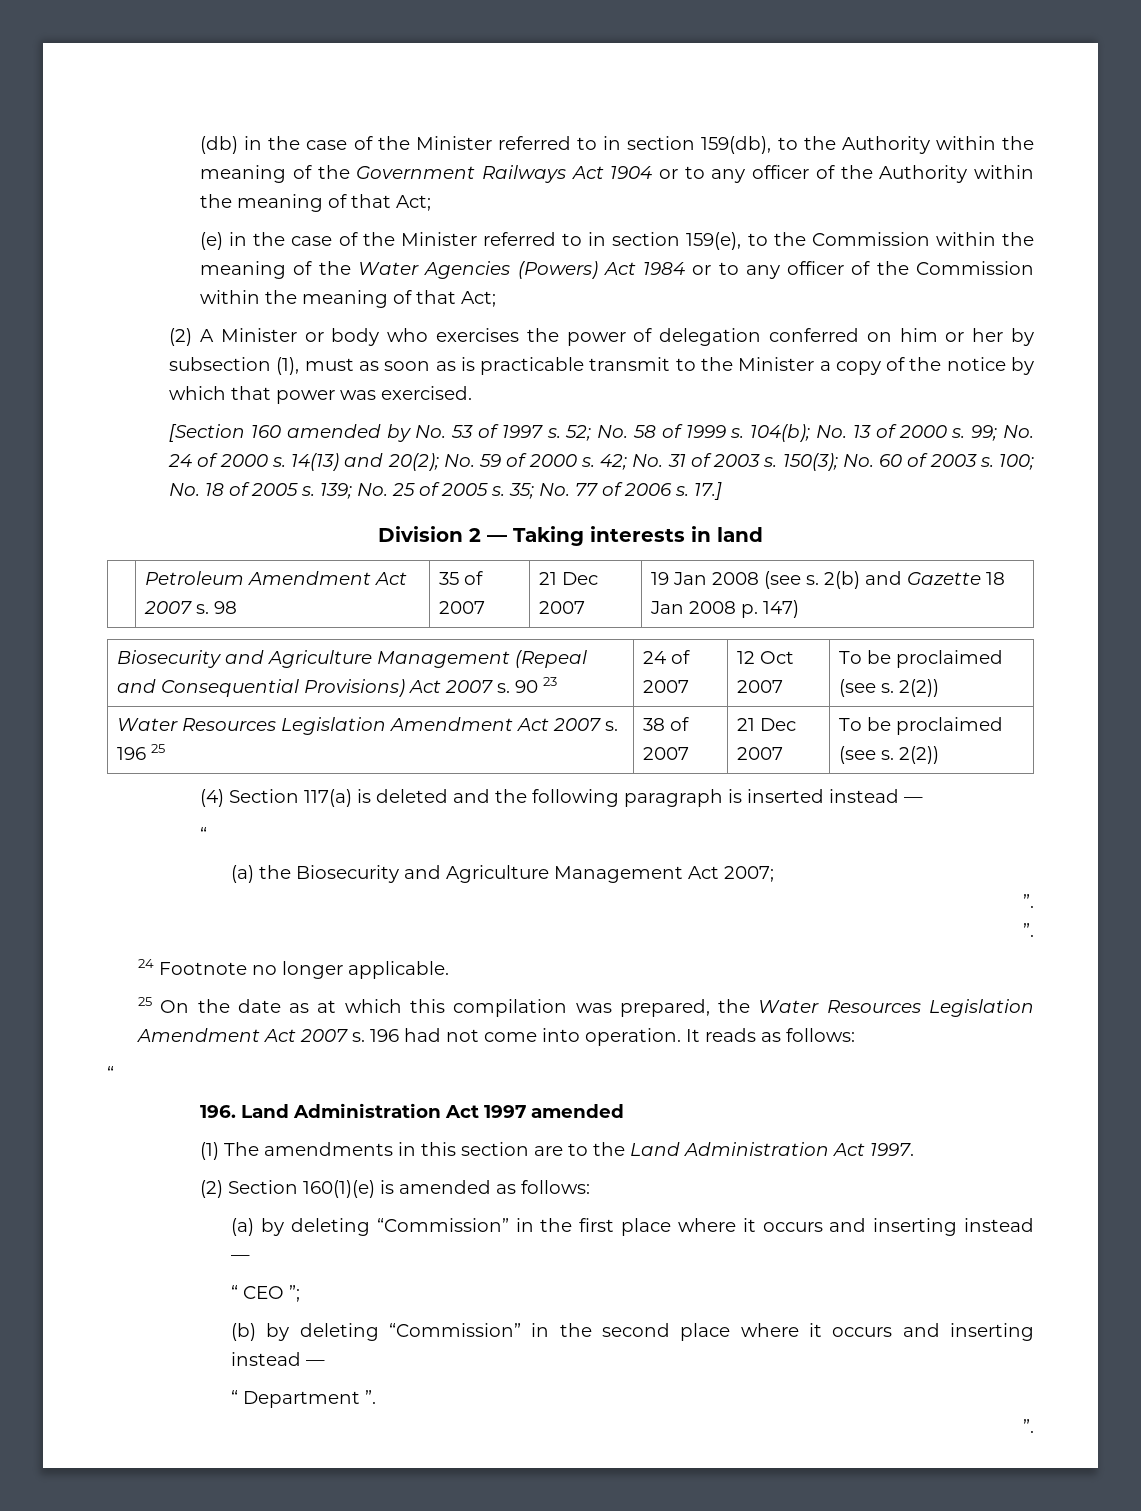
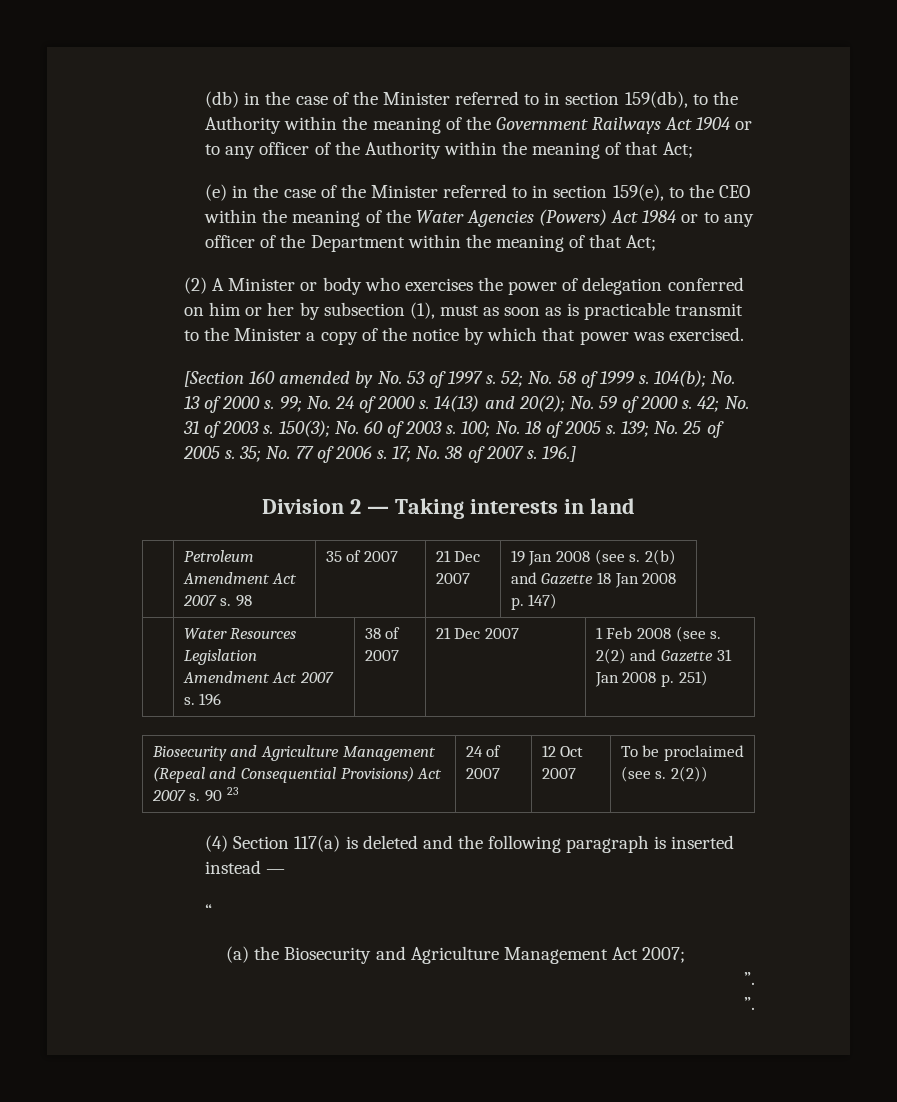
[811,232,930,246] Commission -> [718,185,750,198] CEO
[915,261,1034,275] Commission -> [310,235,405,252] Department
[694,482,723,500] 17.] -> [392,446,576,463] 17; No. 38 of 2007 s. 196.]
(799, 609) none -> [183,628,297,639] [183,649,257,665] [182,671,334,683] [183,693,222,706] [364,627,401,639] [364,650,399,661] [435,627,519,639] [595,626,722,642] [595,648,732,664] [594,670,708,687] // | Water Resources Legislation Amendment Act 2007 s. 196 | 38 of 2007 | 21 Dec 2007 | 1 Feb 2008 (see s. 2(2) and Gazette 31 Jan 2008 p. 251)
[116,717,618,735] [116,744,165,760] [642,717,689,731] [642,747,689,760] [736,718,796,731] [736,747,783,760] [838,717,1003,735] [838,746,939,764] // Water Resources Legislation Amendment Act 2007 s. 196 25 | 38 of 2007 | 21 Dec 2007 | To be proclaimed (see s. 2(2)) -> (708, 774) none
[138,959,450,979] [138,997,1034,1017] [137,1028,856,1046] [107,1066,114,1080] [200,1103,625,1118] [200,1142,915,1160] [200,1180,591,1198] [231,1218,1034,1236] [231,1255,251,1261] [231,1285,301,1302] [231,1323,1034,1341] [231,1352,326,1366] [231,1390,377,1408] [1023,1419,1034,1433] // 24 Footnote no longer applicable. // 25 On the date as at which this compilation was prepared, the Water Resources Legislation Amendment Act 2007 s. 196 had not come into operation. It reads as follows: // “ // 196. Land Administration Act 1997 amended // (1) The amendments in this section are to the Land Administration Act 1997. // (2) Section 160(1)(e) is amended as follows: // (a) by deleting “Commission” in the first place where it occurs and inserting instead — // “ CEO ”; // (b) by deleting “Commission” in the second place where it occurs and inserting instead — // “ Department ”. // ”. -> (755, 1003) none

